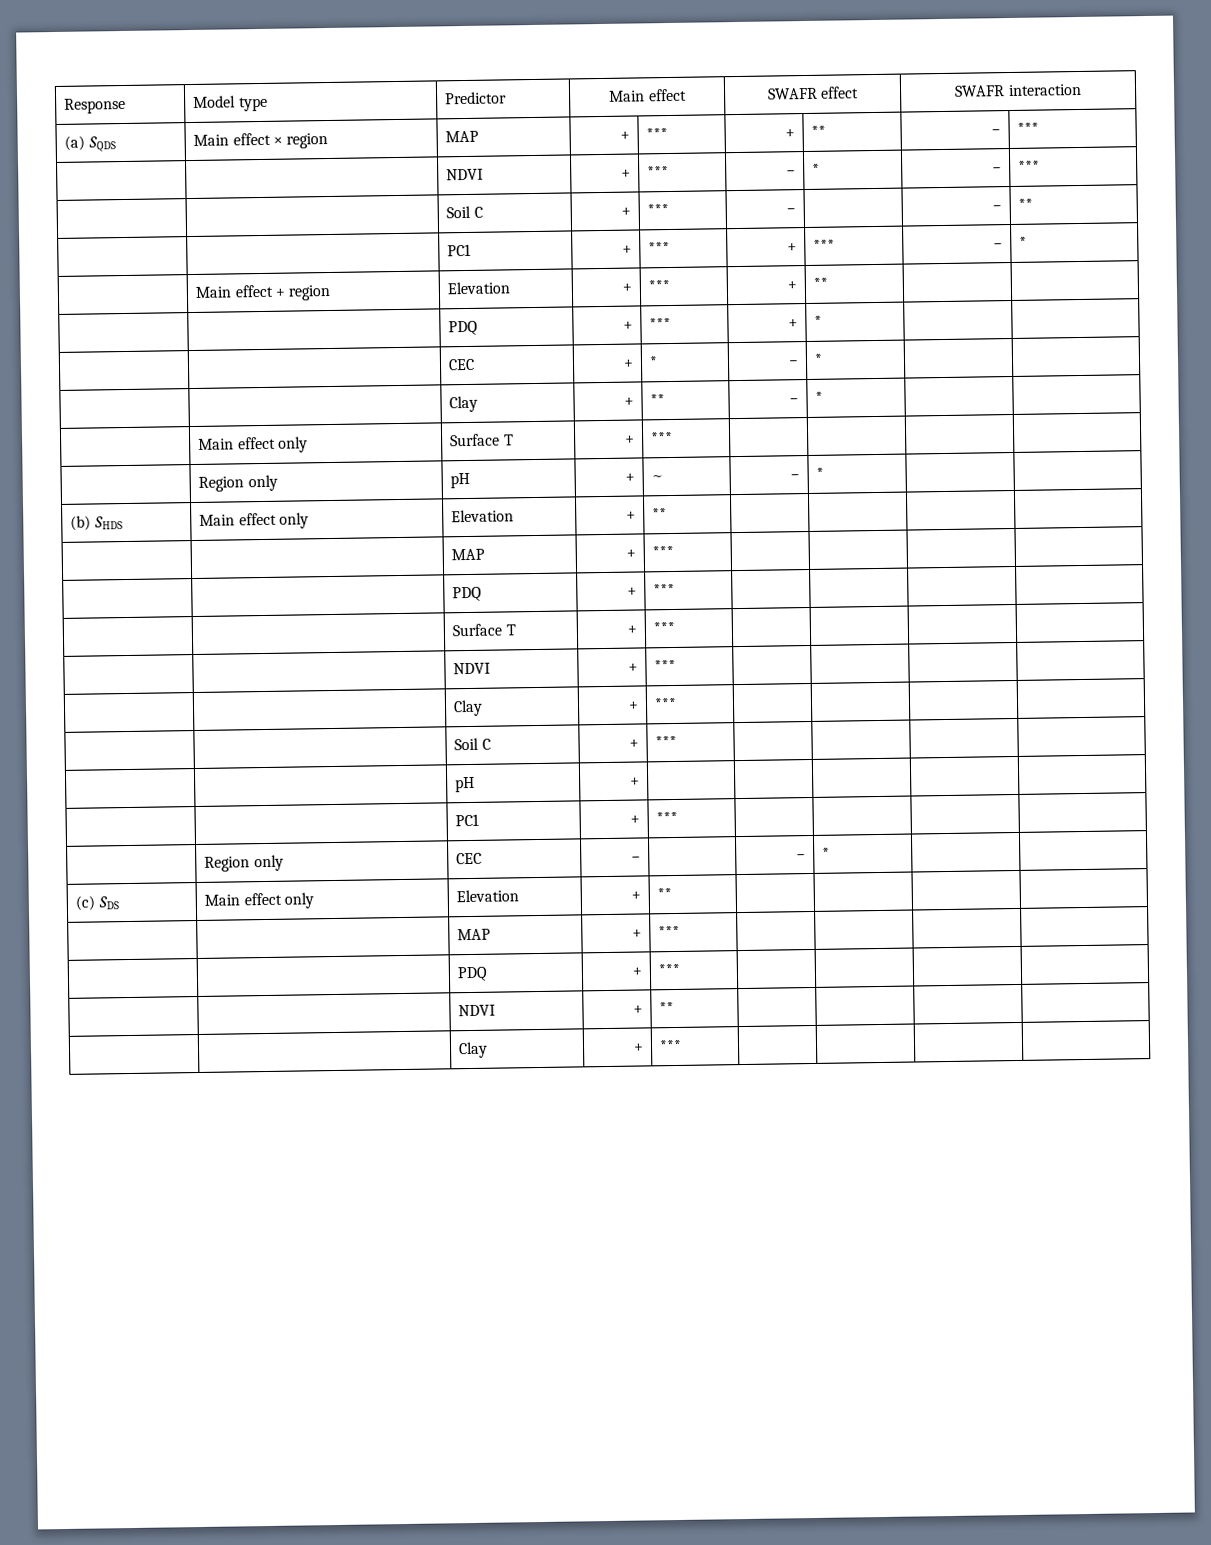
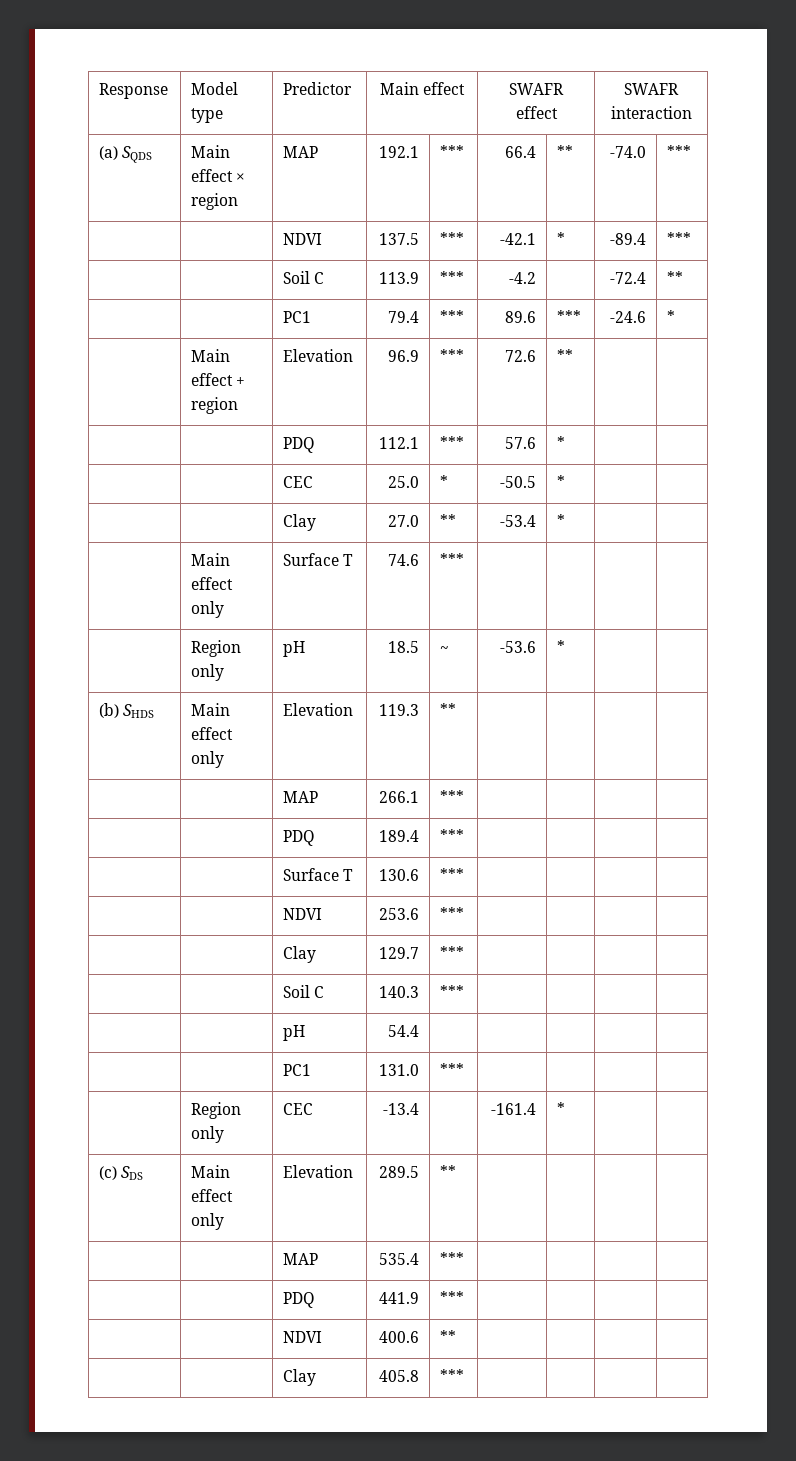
[619,131,630,140] [646,128,669,140] [784,129,795,138] [811,125,827,137] [990,129,1001,135] + | *** | + | ** | − -> [378,146,419,158] [440,145,465,158] [504,146,536,158] [557,145,574,158] [609,146,646,158] 192.1 | *** | 66.4 | ** | -74.0
[620,169,631,178] [647,166,670,178] [785,170,796,176] [812,163,821,175] [991,167,1002,173] + | *** | − | * | − -> [378,233,419,245] [440,232,465,245] [499,233,536,245] [557,232,566,245] [609,233,646,245] 137.5 | *** | -42.1 | * | -89.4
[620,207,631,216] [647,203,670,216] [785,208,796,214] [991,205,1002,211] + | *** | − | | − -> [378,272,419,284] [440,271,465,284] [508,272,536,284] [609,272,646,284] 113.9 | *** | -4.2 | | -72.4
[621,245,632,254] [648,241,671,254] [786,243,797,252] [813,239,836,251] [992,243,1003,249] + | *** | + | *** | − -> [387,311,419,323] [440,310,465,323] [504,311,536,323] [557,310,582,323] [609,311,646,323] 79.4 | *** | 89.6 | *** | -24.6
[621,283,632,292] [648,279,671,292] [786,281,797,290] + | *** | + -> [387,350,419,362] [440,349,465,362] [504,350,536,362] 96.9 | *** | 72.6
[622,321,633,330] [649,317,672,330] [787,319,798,328] + | *** | + -> [378,437,419,449] [440,436,465,449] [504,437,536,449] 112.1 | *** | 57.6
[622,359,634,368] [649,356,659,368] [787,360,799,366] + | * | − -> [387,476,419,488] [440,475,449,488] [499,476,536,488] 25.0 | * | -50.5
[623,397,634,406] [650,394,666,406] [788,398,799,404] + | ** | − -> [387,515,419,527] [440,514,457,527] [499,515,536,527] 27.0 | ** | -53.4
[624,435,635,444] + -> [387,554,419,566] 74.6
[624,473,635,482] + -> [387,641,419,653] 18.5
[789,474,800,480] − -> [499,641,536,653] -53.6
[625,511,636,520] [652,508,668,520] [451,548,486,561] [625,549,636,558] [652,545,675,558] [452,586,483,602] [626,587,637,596] + | ** | | | | // | | MAP | + | *** | | | | // | | PDQ | + -> [378,704,419,716] [440,703,457,716] [283,791,319,803] [378,791,419,803] [440,790,465,803] [283,830,316,846] [378,830,419,842] 119.3 | ** | | | | // | | MAP | 266.1 | *** | | | | // | | PDQ | 189.4
[626,625,637,634] [653,621,676,634] [453,662,492,675] [627,663,638,672] + | *** | | | | // | | NDVI | + -> [378,869,419,881] [440,868,465,881] [283,908,323,920] [378,908,419,920] 130.6 | *** | | | | // | | NDVI | 253.6
[627,701,639,710] + -> [378,947,419,959] 129.7
[628,739,639,748] + -> [378,986,419,998] 140.3
[629,777,640,786] [455,813,480,827] [629,815,640,824] + | | | | | // | | PC1 | + -> [387,1025,419,1037] [283,1064,312,1076] [378,1064,419,1076] 54.4 | | | | | // | | PC1 | 131.0
[630,856,641,862] [795,854,806,860] − | | − -> [382,1103,419,1115] [490,1103,536,1115] -13.4 | | -161.4
[630,891,641,900] [657,888,673,900] [457,928,492,941] [631,929,642,938] [658,925,681,938] [457,966,489,982] [631,967,642,976] [658,963,681,976] [458,1004,497,1017] [632,1005,643,1014] + | ** | | | | // | | MAP | + | *** | | | | // | | PDQ | + | *** | | | | // | | NDVI | + -> [378,1166,419,1178] [440,1165,457,1178] [283,1253,319,1265] [378,1253,419,1265] [440,1252,465,1265] [283,1292,316,1308] [378,1292,419,1304] [440,1291,465,1304] [283,1331,323,1343] [378,1331,419,1343] 289.5 | ** | | | | // | | MAP | 535.4 | *** | | | | // | | PDQ | 441.9 | *** | | | | // | | NDVI | 400.6
[632,1043,644,1052] + -> [378,1370,419,1382] 405.8

